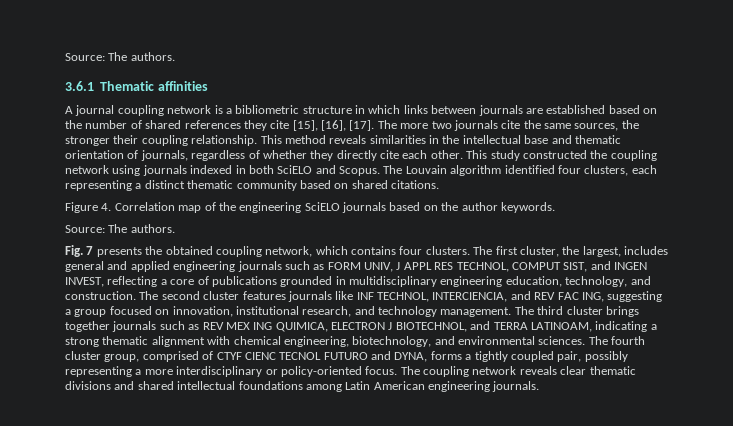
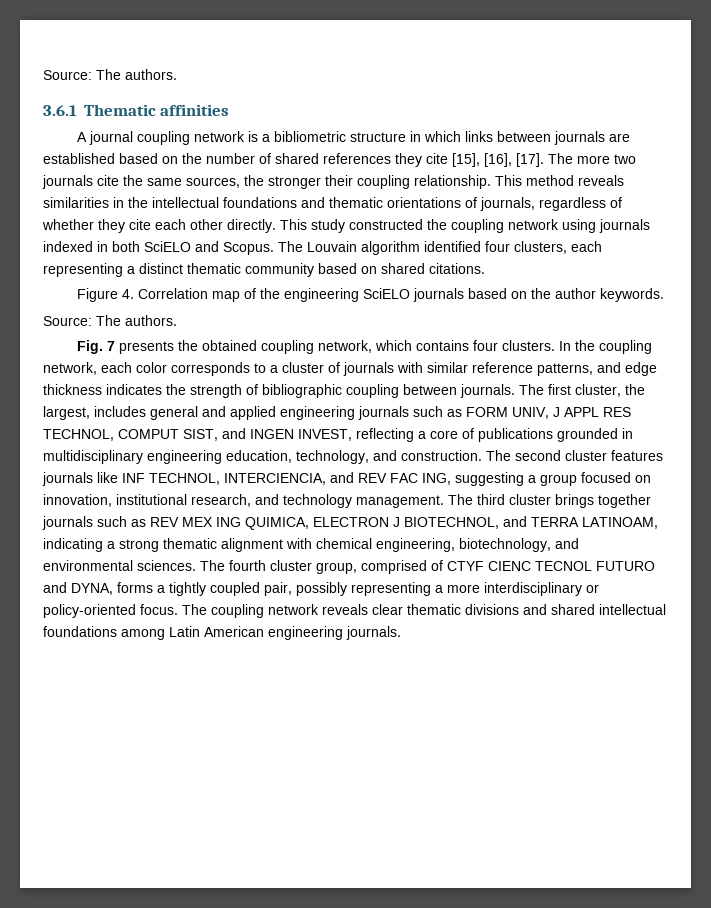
[524,135,549,144] base -> [223,197,297,208] foundations
[65,150,124,159] orientation -> [387,197,461,208] orientations
[336,150,377,161] directly -> (125, 226) none
[430,150,463,159] other. -> [190,219,276,233] other directly.
(470, 250) none -> [559,340,653,354] [43,362,657,376] [43,384,515,398] In the coupling network, each color corresponds to a cluster of journals with similar reference patterns, and edge thickness indicates the strength of bibliographic coupling between journals.

